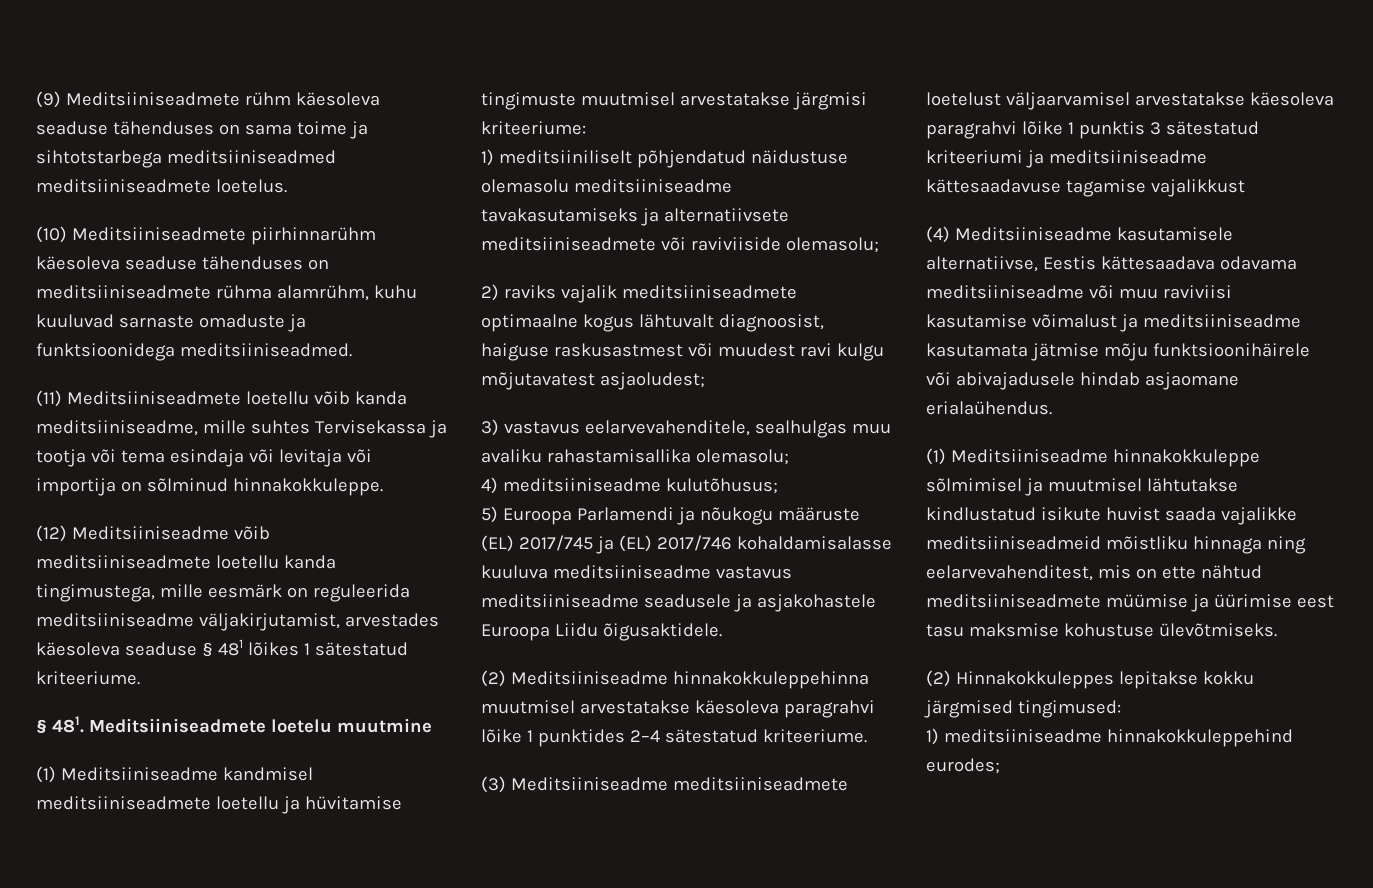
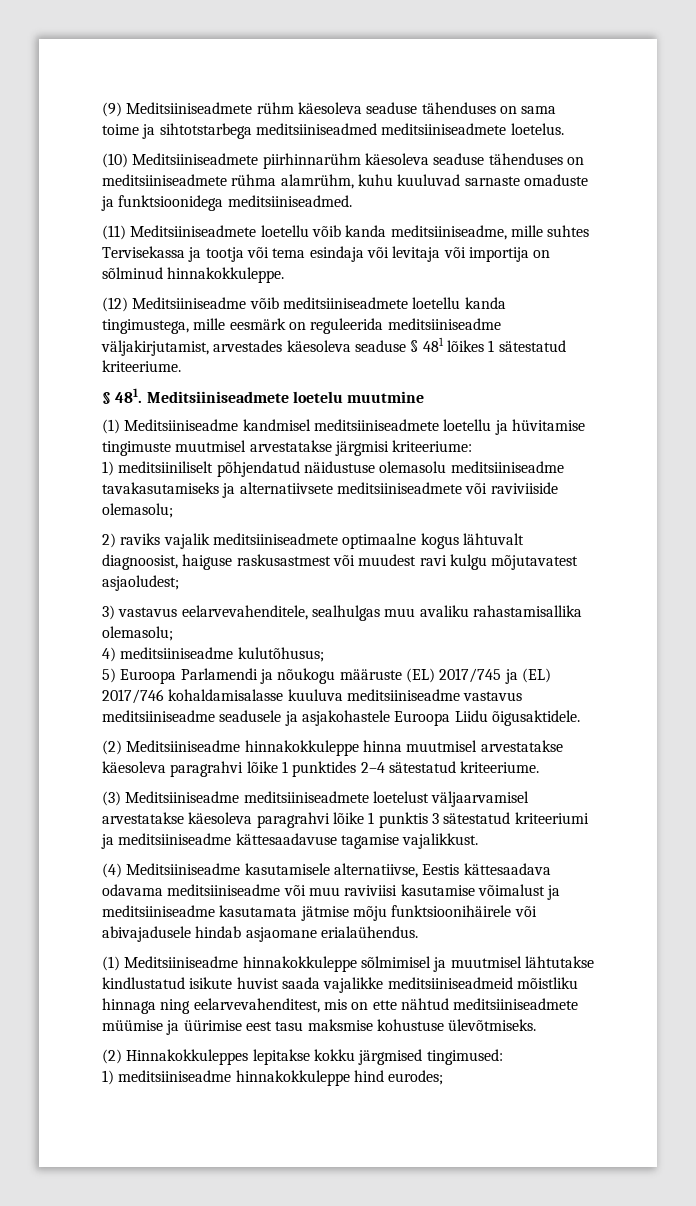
[672,671,869,689] hinnakokkuleppehinna -> [244,740,402,756] hinnakokkuleppe hinna
[1150,179,1245,197] vajalikkust -> [402,833,479,849] vajalikkust.
[1106,729,1293,747] hinnakokkuleppehind -> [235,1070,384,1086] hinnakokkuleppe hind

